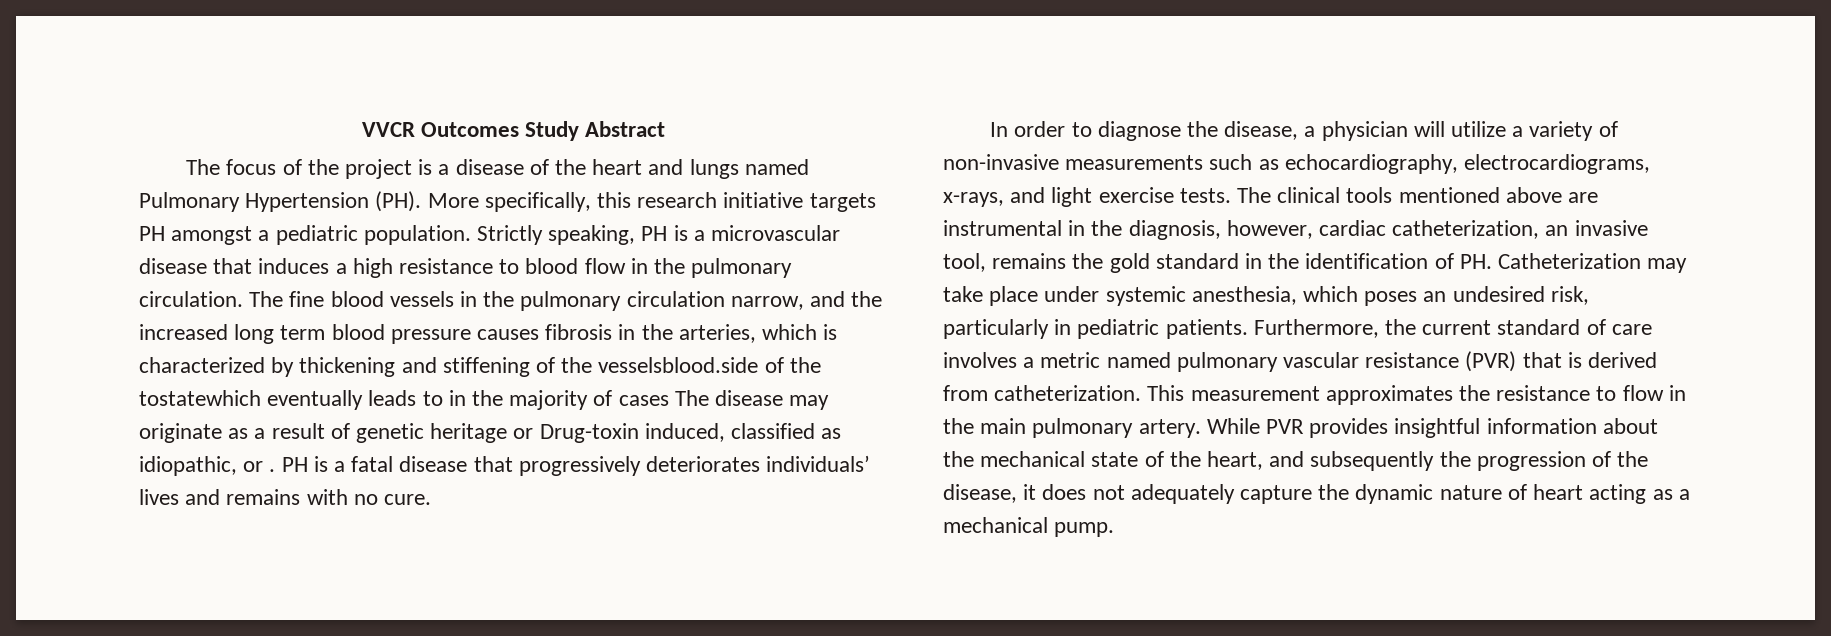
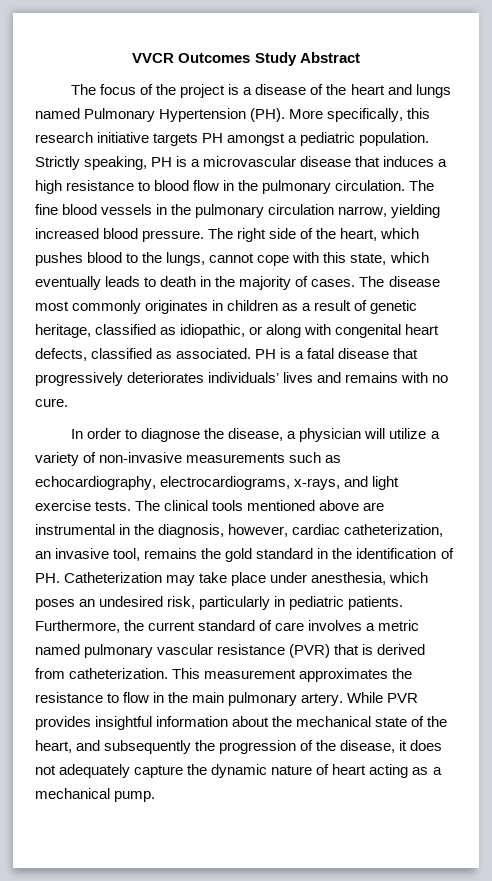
[810,291,883,307] [139,324,838,344] [139,357,821,377] [139,390,261,406] and the increased long term blood pressure causes fibrosis in the arteries, which is characterized by thickening and stiffening of the vesselsblood.side of the tostatewhich -> [391,204,441,218] [35,228,420,242] [35,252,429,266] yielding increased blood pressure. The right side of the heart, which pushes blood to the lungs, cannot cope with this state, which
(443, 398) none -> [160,276,197,287] death
[618,395,669,406] cases -> [311,279,356,287] cases.
[789,395,830,410] [139,423,222,443] may originate -> [35,300,279,314] most commonly originates in children
[430,423,842,443] [139,456,276,476] heritage or Drug-toxin induced, classified as idiopathic, or . -> [35,324,440,338] [35,348,252,361] heritage, classified as idiopathic, or along with congenital heart defects, classified as associated.
[1105,286,1186,306] systemic -> (308, 577) none

